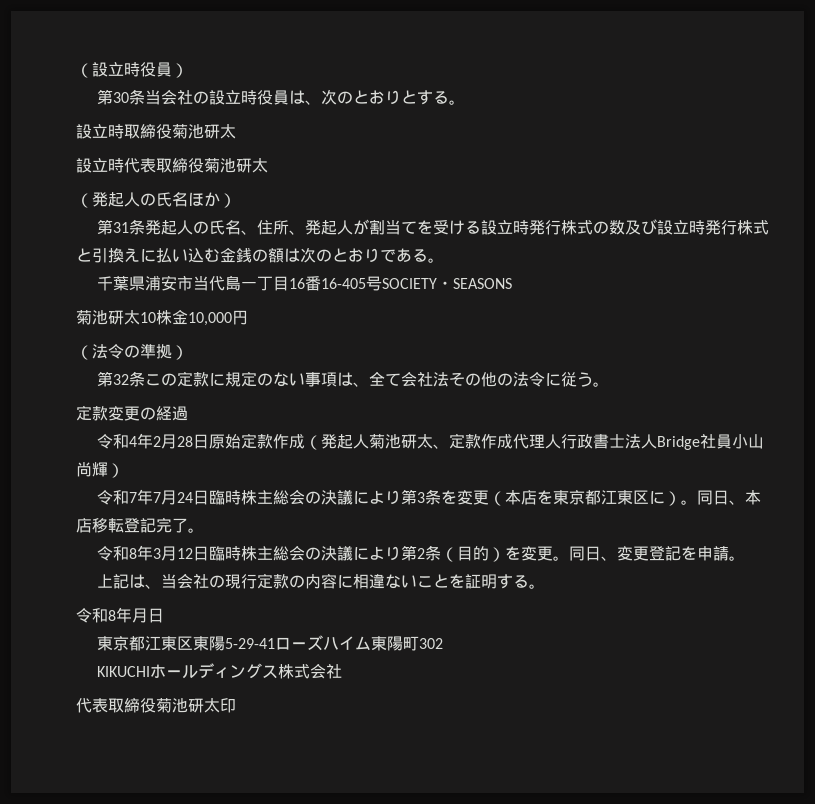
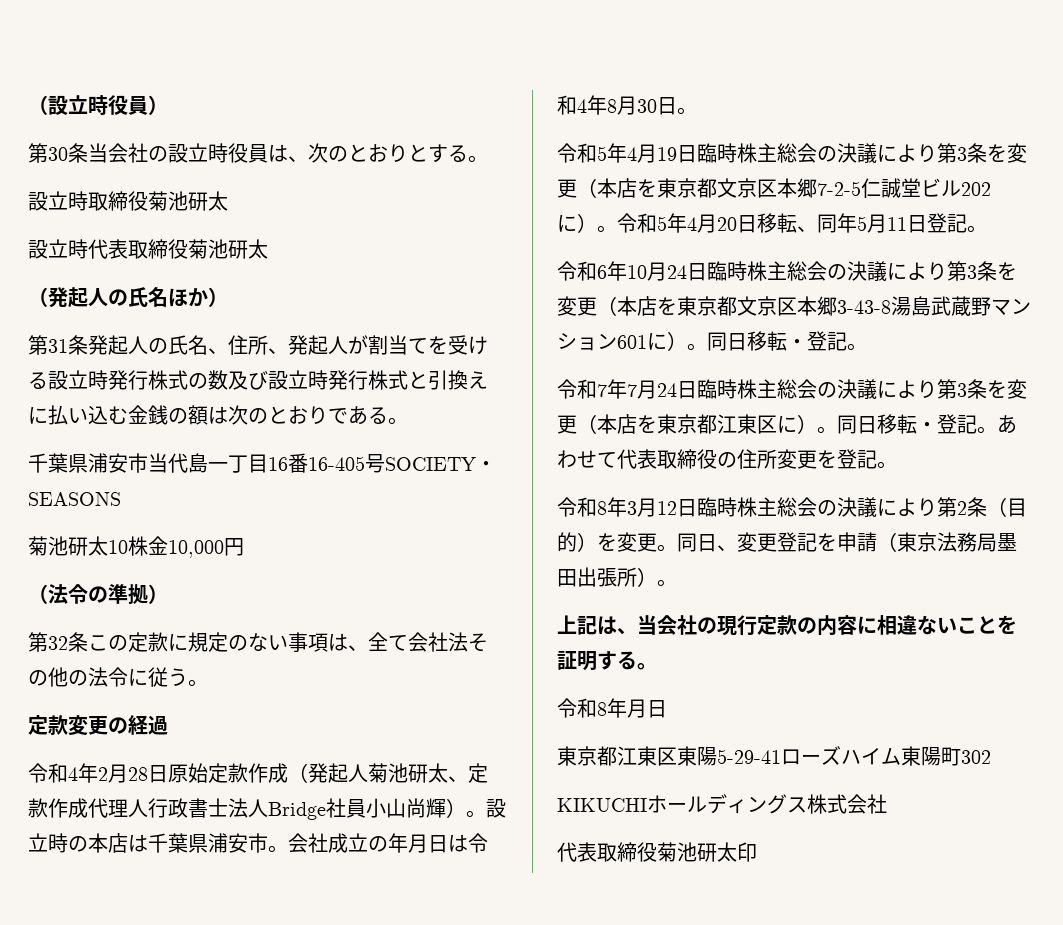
(124, 470) none -> [466,799,506,818] [28,833,488,853] [557,95,697,115] [557,143,1027,163] [557,178,991,198] [557,213,987,233] [557,261,1017,281] [557,296,1031,316] [557,331,867,351] 。設立時の本店は千葉県浦安市。会社成立の年月日は令和4年8月30日。 // 令和5年4月19日臨時株主総会の決議により第3条を変更（本店を東京都文京区本郷7-2-5仁誠堂ビル202に）。令和5年4月20日移転、同年5月11日登記。 // 令和6年10月24日臨時株主総会の決議により第3条を変更（本店を東京都文京区本郷3-43-8湯島武蔵野マンション601に）。同日移転・登記。
[729,490,762,505] [76,517,188,533] 、本店移転登記完了 -> [877,414,1017,434] [557,449,877,469] 移転・登記。あわせて代表取締役の住所変更を登記
(730, 553) none -> [877,532,1017,552] [557,567,657,587] （東京法務局墨田出張所）

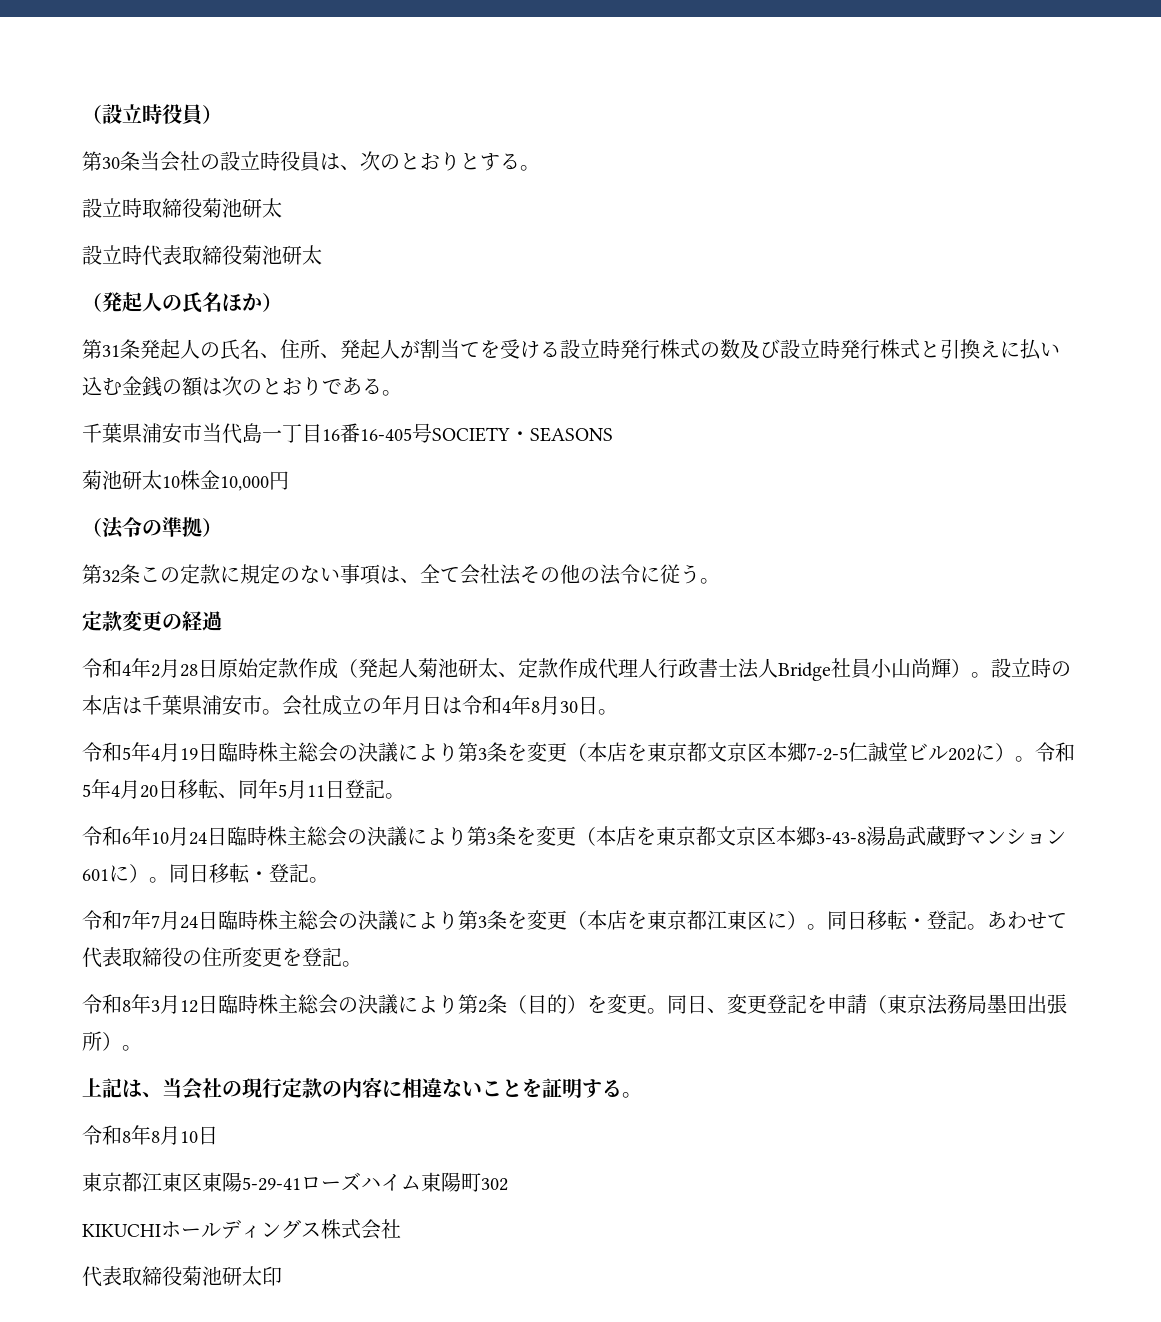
[627,699,647,718] 月 -> [151,1126,198,1145] 8月10

